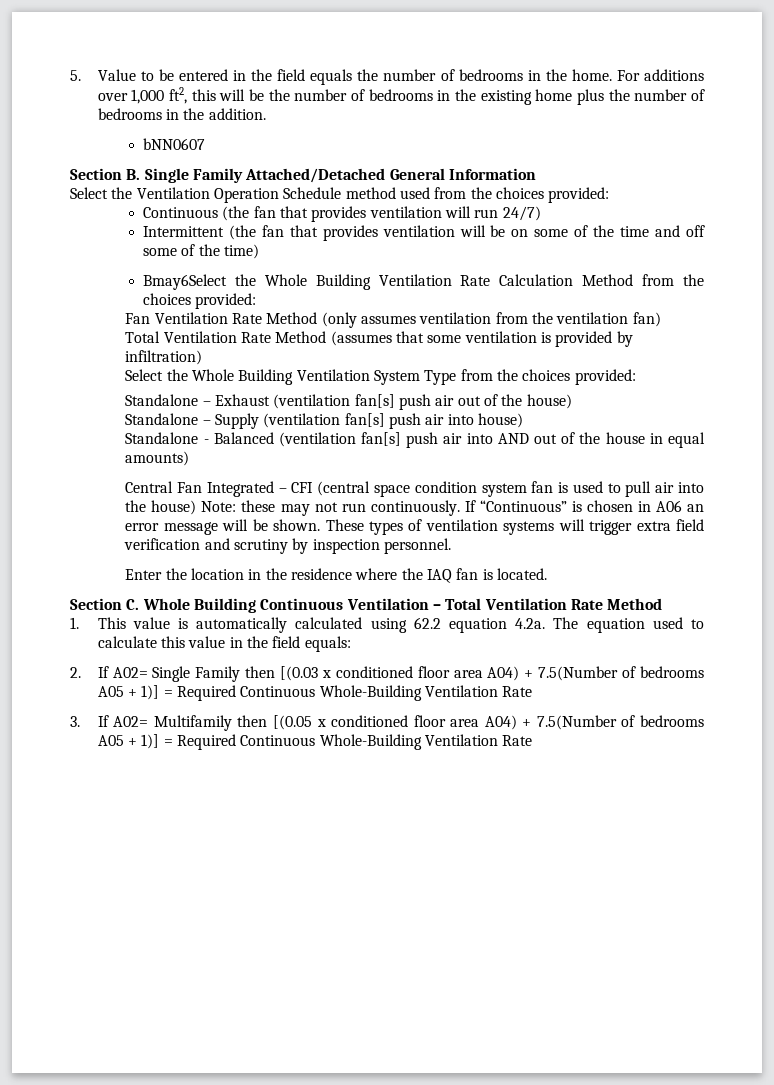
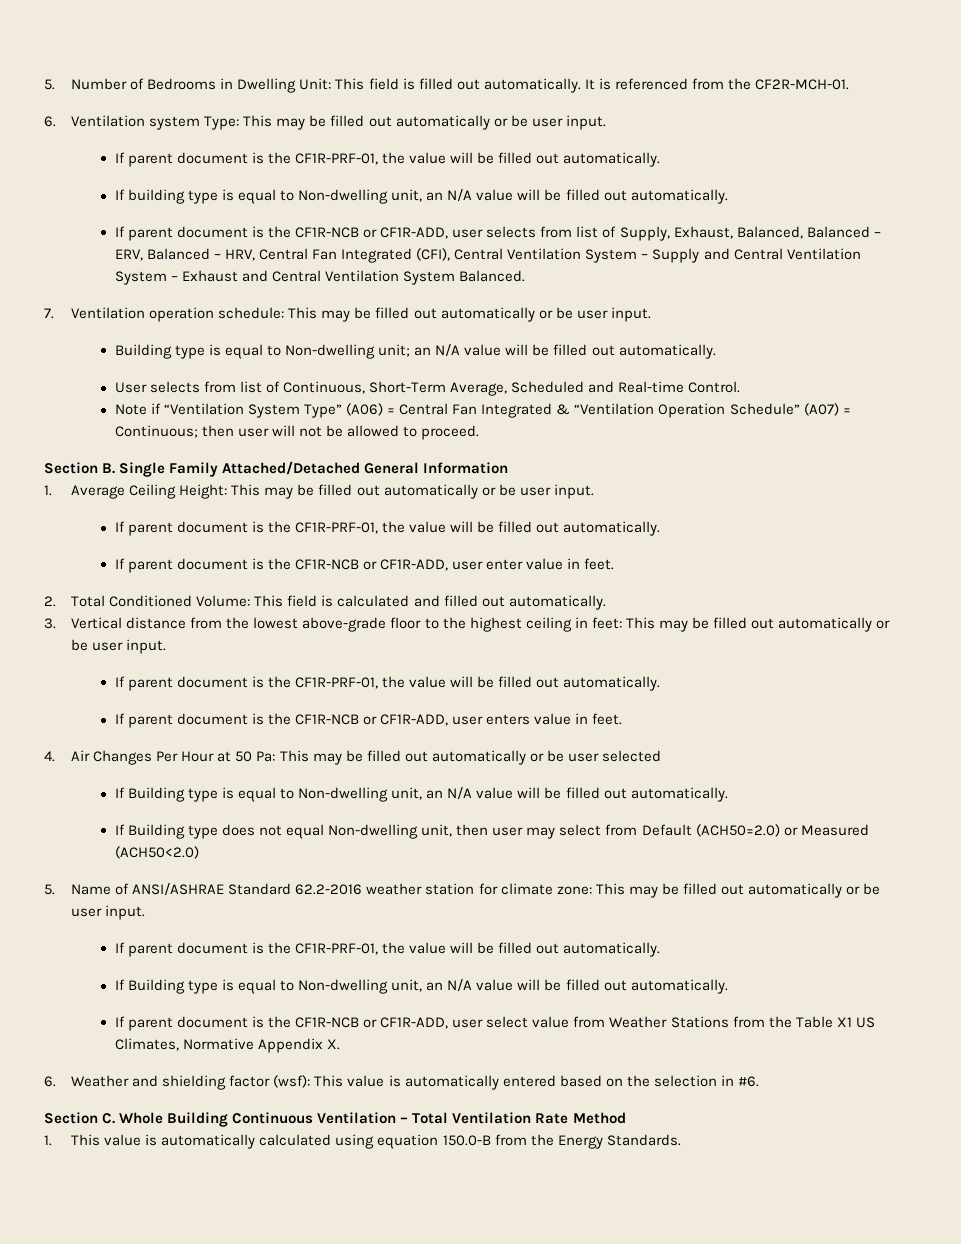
[70,69,705,85] [97,87,705,105] [97,108,266,120] [142,138,205,150] 5. Value to be entered in the field equals the number of bedrooms in the home. For additions over 1,000 ft2, this will be the number of bedrooms in the existing home plus the number of bedrooms in the addition. // bNN0607 -> [44,78,850,93] [44,115,606,130] [114,152,661,167] [114,189,728,204] [114,226,881,241] [114,248,861,263] [114,270,526,285] [44,307,651,322] [114,344,716,359] [114,381,741,396] [114,403,851,418] [114,425,480,440] 5. Number of Bedrooms in Dwelling Unit: This field is filled out automatically. It is referenced from the CF2R-MCH-01. // 6. Ventilation system Type: This may be filled out automatically or be user input. // If parent document is the CF1R-PRF-01, the value will be filled out automatically. // If building type is equal to Non-dwelling unit, an N/A value will be filled out automatically. // If parent document is the CF1R-NCB or CF1R-ADD, user selects from list of Supply, Exhaust, Balanced, Balanced – ERV, Balanced – HRV, Central Fan Integrated (CFI), Central Ventilation System – Supply and Central Ventilation System – Exhaust and Central Ventilation System Balanced. // 7. Ventilation operation schedule: This may be filled out automatically or be user input. // Building type is equal to Non-dwelling unit; an N/A value will be filled out automatically. // User selects from list of Continuous, Short-Term Average, Scheduled and Real-time Control. // Note if “Ventilation System Type” (A06) = Central Fan Integrated & “Ventilation Operation Schedule” (A07) = Continuous; then user will not be allowed to proceed.
[70,187,610,203] [142,206,541,222] [142,225,705,241] [142,244,259,259] [142,274,704,290] [142,293,257,309] [125,312,661,328] [125,331,633,347] [125,350,203,365] [125,369,636,385] [125,394,572,410] [125,413,523,429] [125,432,705,448] [125,451,190,466] [125,481,705,497] [125,500,704,516] [125,519,705,535] [124,538,451,554] [125,568,547,583] Select the Ventilation Operation Schedule method used from the choices provided: // Continuous (the fan that provides ventilation will run 24/7) // Intermittent (the fan that provides ventilation will be on some of the time and off some of the time) // Bmay6Select the Whole Building Ventilation Rate Calculation Method from the choices provided: // Fan Ventilation Rate Method (only assumes ventilation from the ventilation fan) // Total Ventilation Rate Method (assumes that some ventilation is provided by infiltration) // Select the Whole Building Ventilation System Type from the choices provided: // Standalone – Exhaust (ventilation fan[s] push air out of the house) // Standalone – Supply (ventilation fan[s] push air into house) // Standalone - Balanced (ventilation fan[s] push air into AND out of the house in equal amounts) // Central Fan Integrated – CFI (central space condition system fan is used to pull air into the house) Note: these may not run continuously. If “Continuous” is chosen in A06 an error message will be shown. These types of ventilation systems will trigger extra field verification and scrutiny by inspection personnel. // Enter the location in the residence where the IAQ fan is located. -> [44,484,594,499] [114,521,661,536] [114,558,615,573] [44,595,606,610] [44,617,891,632] [71,639,167,654] [114,676,661,691] [114,713,623,728] [44,750,661,765] [114,787,728,802] [114,824,869,839] [114,846,199,859] [44,883,881,898] [71,905,146,920] [114,942,661,957] [114,979,728,994] [114,1016,875,1031] [114,1038,340,1053] [44,1075,759,1090] 1. Average Ceiling Height: This may be filled out automatically or be user input. // If parent document is the CF1R-PRF-01, the value will be filled out automatically. // If parent document is the CF1R-NCB or CF1R-ADD, user enter value in feet. // 2. Total Conditioned Volume: This field is calculated and filled out automatically. // 3. Vertical distance from the lowest above-grade floor to the highest ceiling in feet: This may be filled out automatically or be user input. // If parent document is the CF1R-PRF-01, the value will be filled out automatically. // If parent document is the CF1R-NCB or CF1R-ADD, user enters value in feet. // 4. Air Changes Per Hour at 50 Pa: This may be filled out automatically or be user selected // If Building type is equal to Non-dwelling unit, an N/A value will be filled out automatically. // If Building type does not equal Non-dwelling unit, then user may select from Default (ACH50=2.0) or Measured (ACH50<2.0) // 5. Name of ANSI/ASHRAE Standard 62.2-2016 weather station for climate zone: This may be filled out automatically or be user input. // If parent document is the CF1R-PRF-01, the value will be filled out automatically. // If Building type is equal to Non-dwelling unit, an N/A value will be filled out automatically. // If parent document is the CF1R-NCB or CF1R-ADD, user select value from Weather Stations from the Table X1 US Climates, Normative Appendix X. // 6. Weather and shielding factor (wsf): This value is automatically entered based on the selection in #6.
[413,617,704,633] [97,636,351,652] [70,666,704,682] [97,685,533,701] [70,715,704,731] [97,734,533,750] 62.2 equation 4.2a. The equation used to calculate this value in the field equals: // 2. If A02= Single Family then [(0.03 x conditioned floor area A04) + 7.5(Number of bedrooms A05 + 1)] = Required Continuous Whole-Building Ventilation Rate // 3. If A02= Multifamily then [(0.05 x conditioned floor area A04) + 7.5(Number of bedrooms A05 + 1)] = Required Continuous Whole-Building Ventilation Rate -> [377,1134,681,1149] equation 150.0-B from the Energy Standards.

